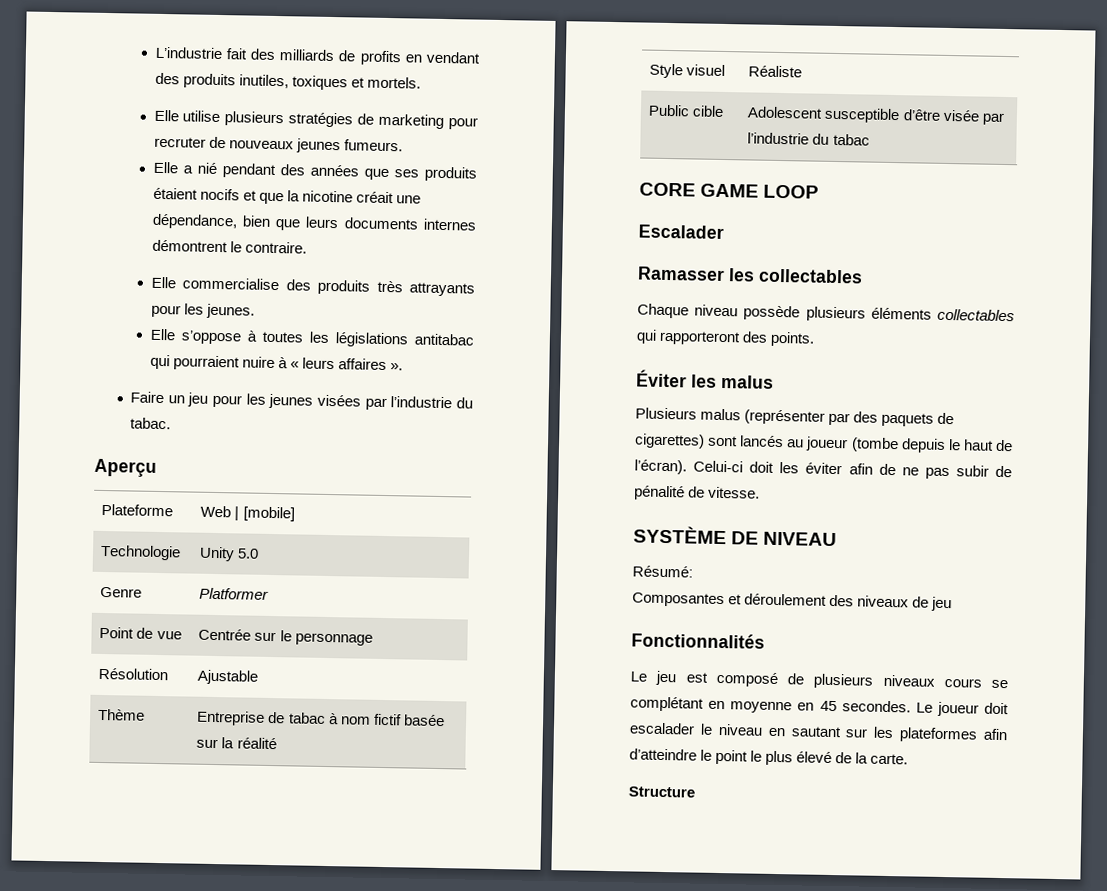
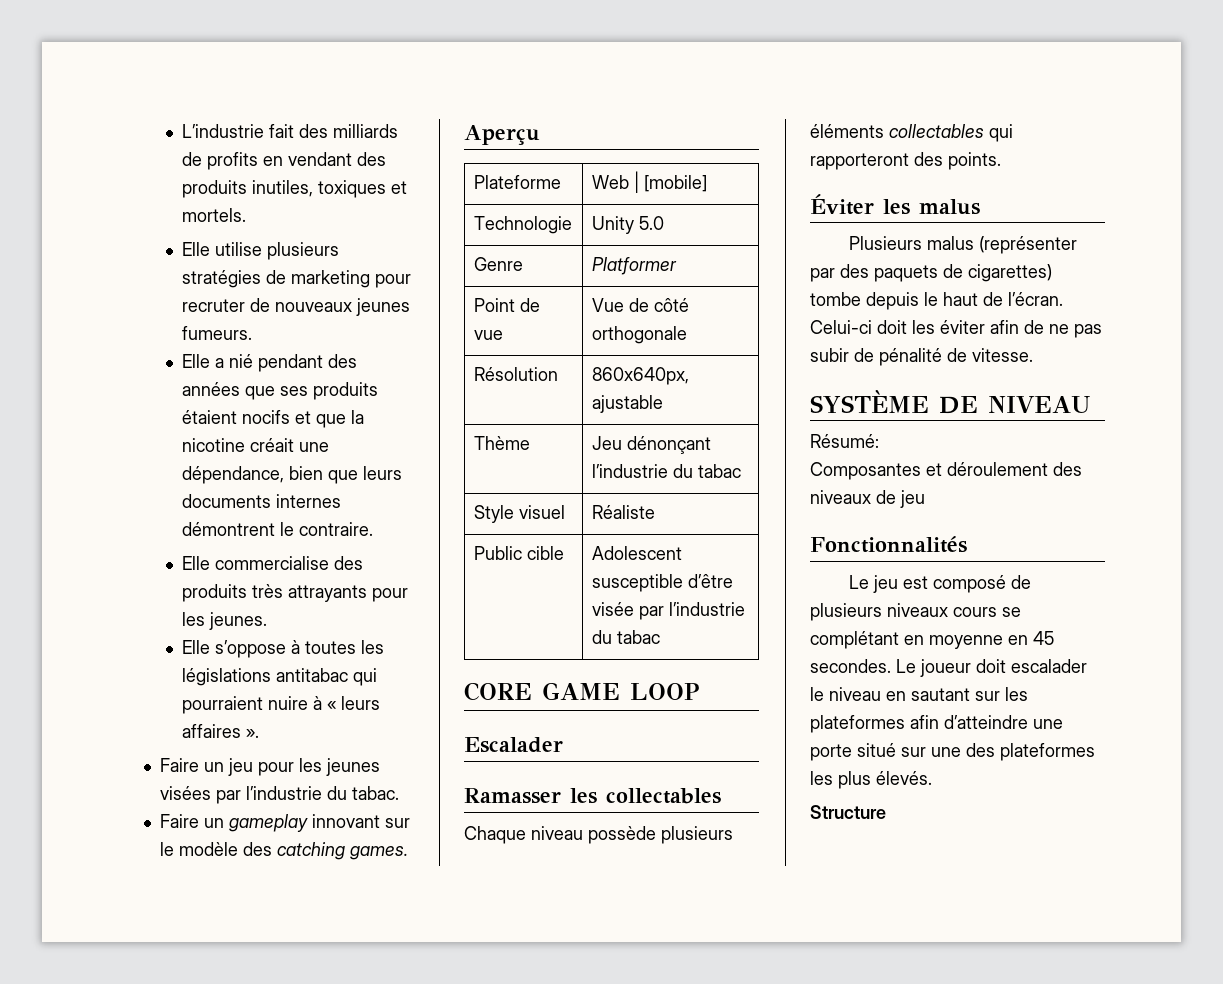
(172, 423) none -> [159,814,410,832] [159,842,408,860] // Faire un gameplay innovant sur le modèle des catching games.
[198,628,373,646] Centrée sur le personnage -> [591,298,689,312] [591,326,687,344] Vue de côté orthogonale
[197,669,259,685] Ajustable -> [591,367,689,385] [591,395,663,413] 860x640px, ajustable
[196,710,445,727] [196,737,277,750] Entreprise de tabac à nom fictif basée sur la réalité -> [591,436,711,454] [591,464,741,478] Jeu dénonçant l’industrie du tabac
[708,435,899,453] sont lancés au joueur (tombe -> [810,292,861,306] tombe
[634,459,687,475] l’écran). -> [1008,292,1063,306] l’écran.
[700,749,909,766] le point le plus élevé de la carte. -> [1033,719,1063,729] [810,743,1095,761] [810,771,932,789] une porte situé sur une des plateformes les plus élevés.

